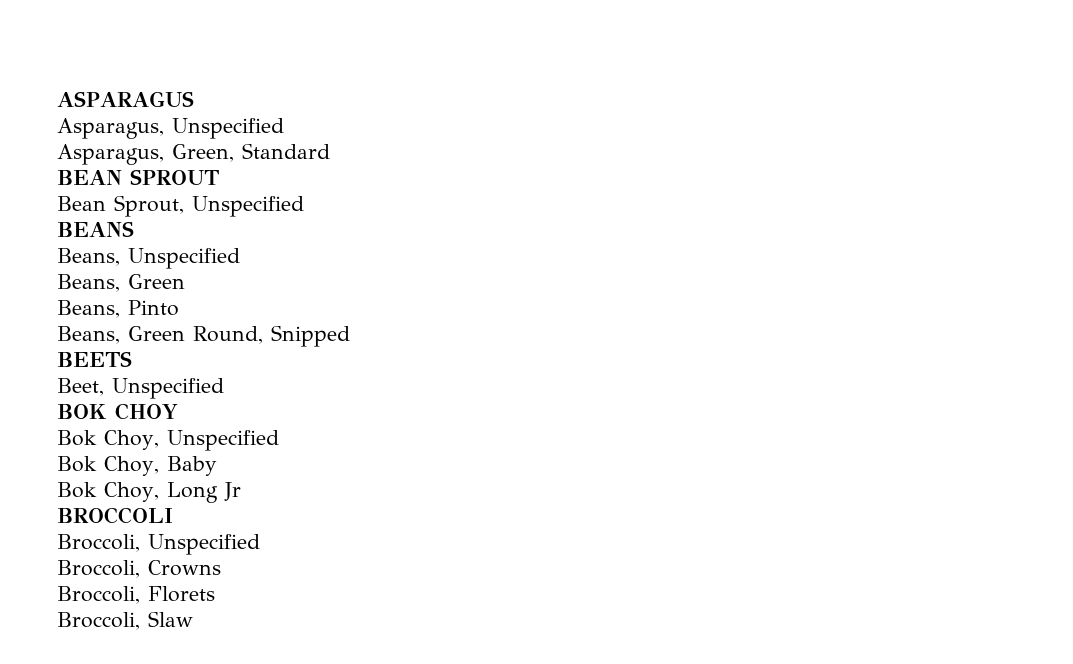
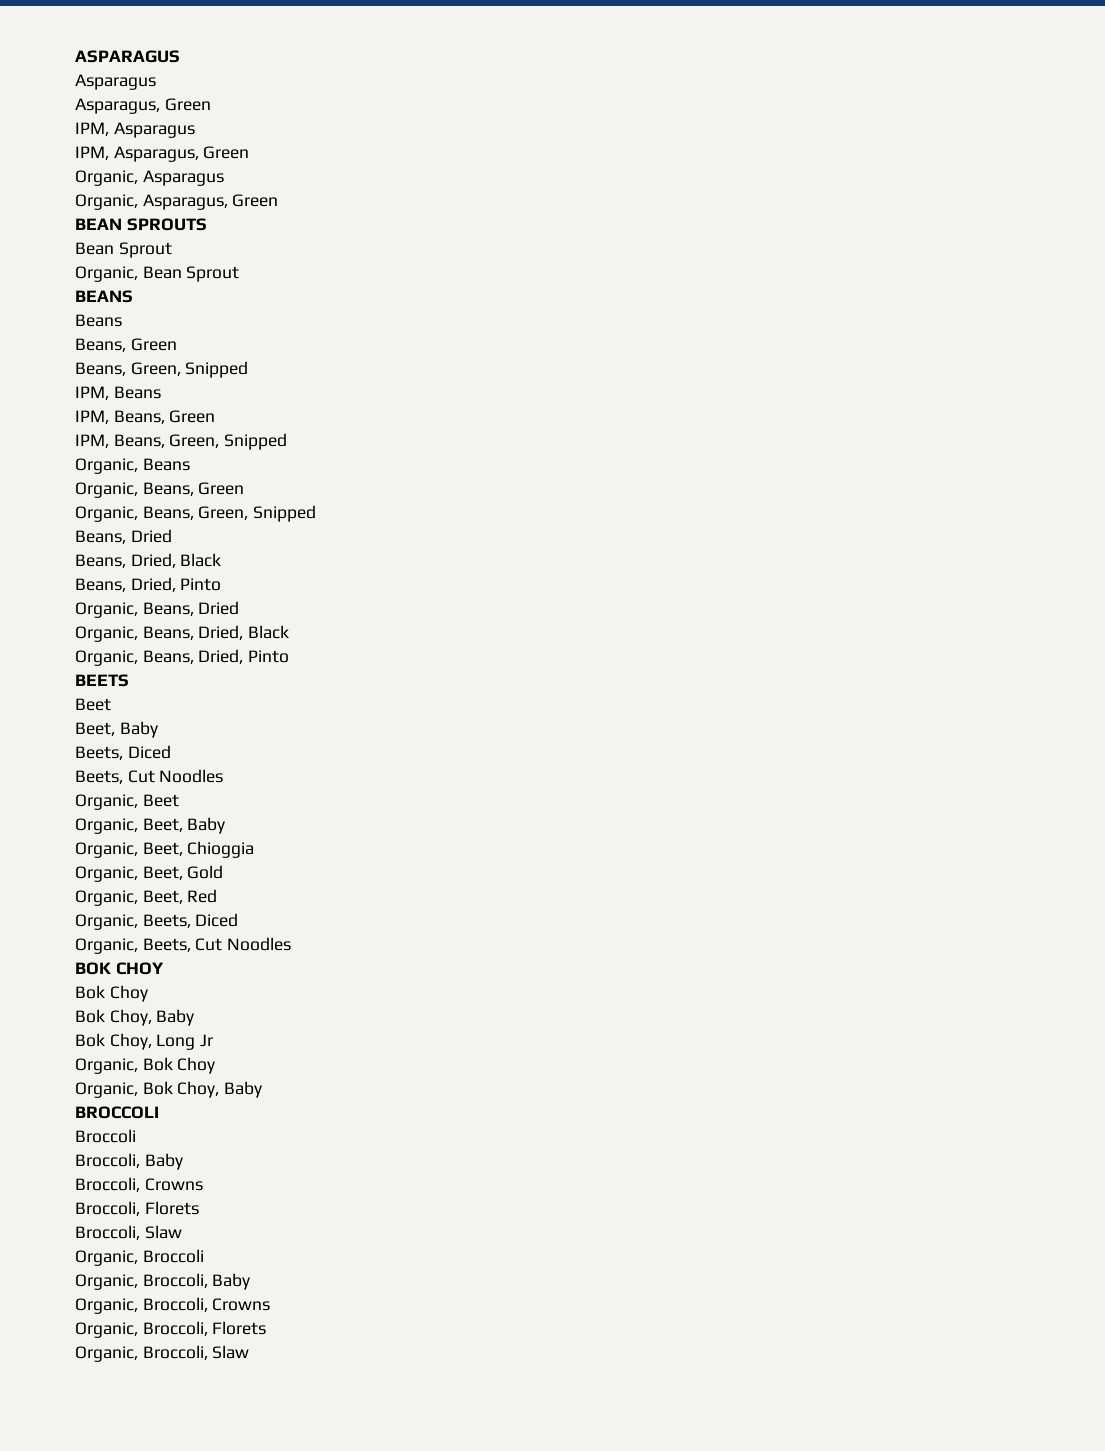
[57,118,284,139] [57,143,330,165] Asparagus, Unspecified // Asparagus, Green, Standard -> [75,74,156,90] [75,98,211,114] [75,122,195,138] [75,146,250,162] [75,170,224,186] [75,194,279,210] Asparagus // Asparagus, Green // IPM, Asparagus // IPM, Asparagus, Green // Organic, Asparagus // Organic, Asparagus, Green
[130,169,219,185] [57,195,304,217] SPROUT // Bean Sprout, Unspecified -> [126,218,207,231] [75,242,172,258] [75,266,240,282] SPROUTS // Bean Sprout // Organic, Bean Sprout
[57,248,240,269] Beans, Unspecified -> [75,314,122,327] Beans
[128,300,179,316] [57,325,350,347] Pinto // Beans, Green Round, Snipped -> [130,361,249,378] [75,386,161,400] [75,410,216,424] [75,433,288,450] [75,458,190,474] [75,482,245,498] [75,505,317,522] [75,529,172,544] [75,553,222,568] [75,577,222,592] [75,601,240,618] [75,625,290,642] [75,649,290,666] Green, Snipped // IPM, Beans // IPM, Beans, Green // IPM, Beans, Green, Snipped // Organic, Beans // Organic, Beans, Green // Organic, Beans, Green, Snipped // Beans, Dried // Beans, Dried, Black // Beans, Dried, Pinto // Organic, Beans, Dried // Organic, Beans, Dried, Black // Organic, Beans, Dried, Pinto
[57,378,224,399] // Beet, Unspecified -> [75,698,111,711] [75,721,158,738] [75,745,171,760] [75,769,224,784] [75,794,179,810] [75,817,226,834] [75,841,255,858] [75,865,224,882] [75,889,218,906] [75,913,239,930] [75,937,292,954] // Beet // Beet, Baby // Beets, Diced // Beets, Cut Noodles // Organic, Beet // Organic, Beet, Baby // Organic, Beet, Chioggia // Organic, Beet, Gold // Organic, Beet, Red // Organic, Beets, Diced // Organic, Beets, Cut Noodles
[104,430,279,451] Choy, Unspecified -> [109,985,148,1002] Choy
(241, 491) none -> [75,1057,216,1074] [75,1081,263,1098] // Organic, Bok Choy // Organic, Bok Choy, Baby
[57,534,260,555] // Broccoli, Unspecified -> [75,1129,136,1143] [75,1153,183,1170] // Broccoli // Broccoli, Baby
(193, 619) none -> [75,1249,204,1266] [75,1273,251,1290] [75,1297,271,1314] [75,1321,267,1338] [75,1345,250,1362] // Organic, Broccoli // Organic, Broccoli, Baby // Organic, Broccoli, Crowns // Organic, Broccoli, Florets // Organic, Broccoli, Slaw

